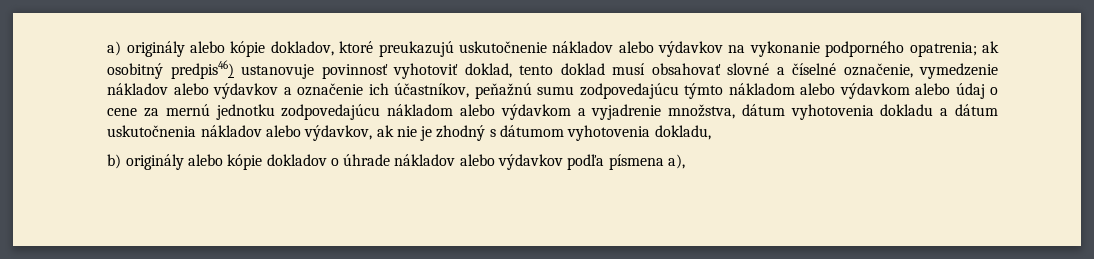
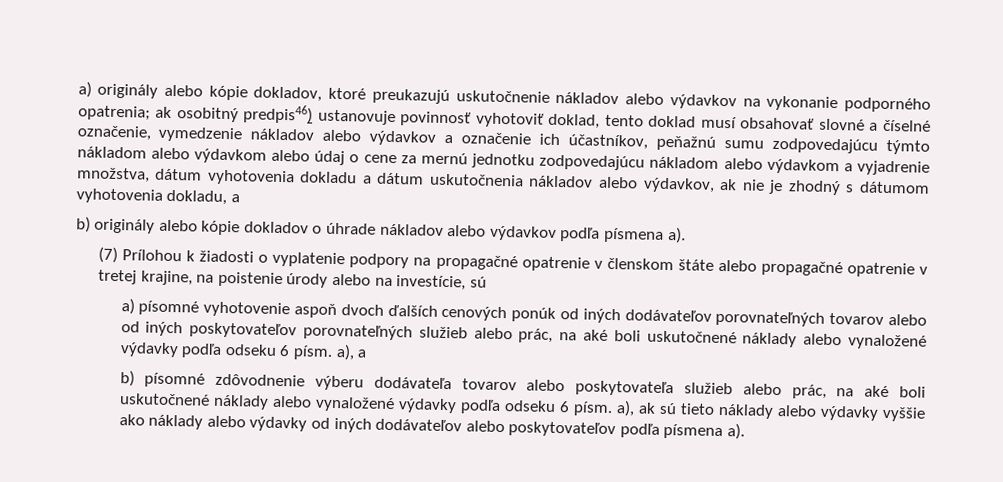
(711, 132) none -> [230,194,240,203] a
[668,154,686,169] a), -> [666,227,686,244] [98,246,929,278] [98,269,487,291] [120,298,927,327] [120,321,927,350] [119,342,368,361] [119,370,926,399] [118,393,926,422] [118,414,746,440] a). // (7) Prílohou k žiadosti o vyplatenie podpory na propagačné opatrenie v členskom štáte alebo propagačné opatrenie v tretej krajine, na poistenie úrody alebo na investície, sú // a) písomné vyhotovenie aspoň dvoch ďalších cenových ponúk od iných dodávateľov porovnateľných tovarov alebo od iných poskytovateľov porovnateľných služieb alebo prác, na aké boli uskutočnené náklady alebo vynaložené výdavky podľa odseku 6 písm. a), a // b) písomné zdôvodnenie výberu dodávateľa tovarov alebo poskytovateľa služieb alebo prác, na aké boli uskutočnené náklady alebo vynaložené výdavky podľa odseku 6 písm. a), ak sú tieto náklady alebo výdavky vyššie ako náklady alebo výdavky od iných dodávateľov alebo poskytovateľov podľa písmena a).

